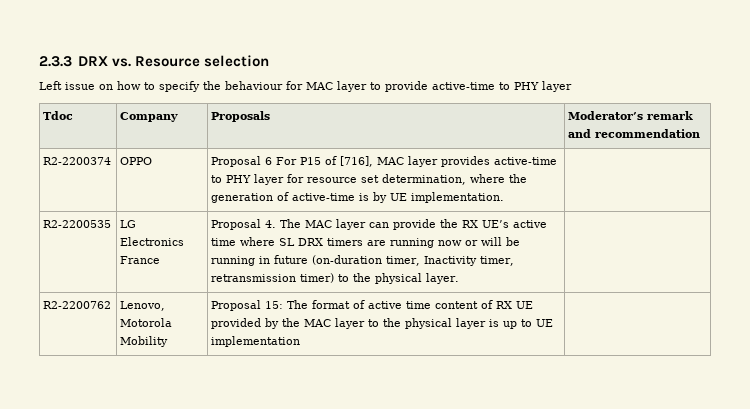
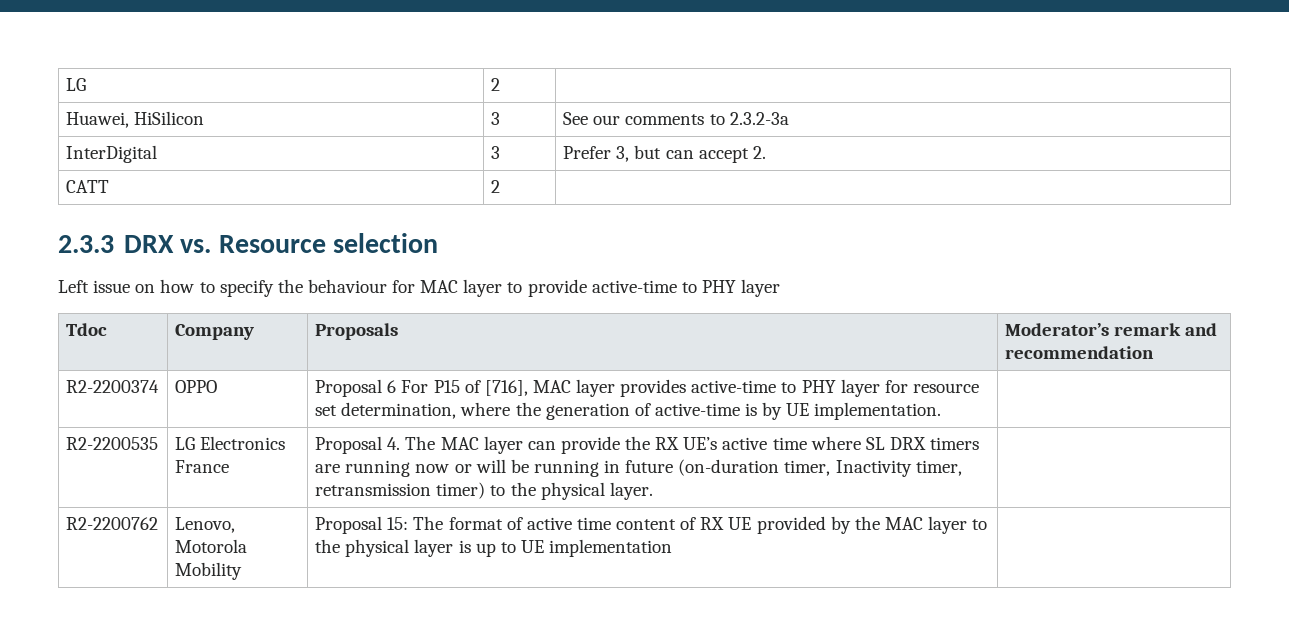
(39, 61) none -> [66,78,87,91] [491,78,501,91] [66,111,205,128] [491,112,501,125] [563,112,789,125] [66,145,158,163] [491,146,501,159] [563,145,766,163] [66,180,110,193] [491,180,501,193] LG | 2 | // Huawei, HiSilicon | 3 | See our comments to 2.3.2-3a // InterDigital | 3 | Prefer 3, but can accept 2. // CATT | 2 | //

